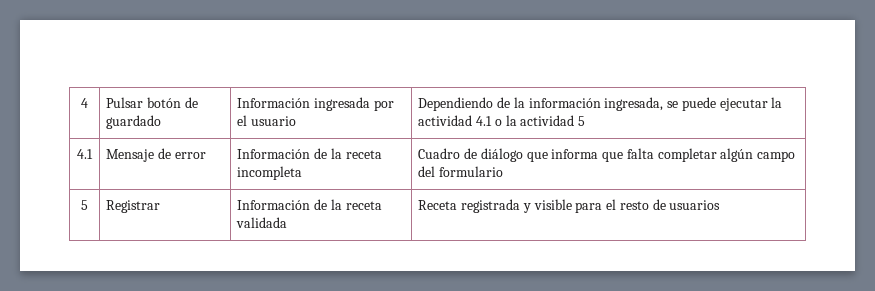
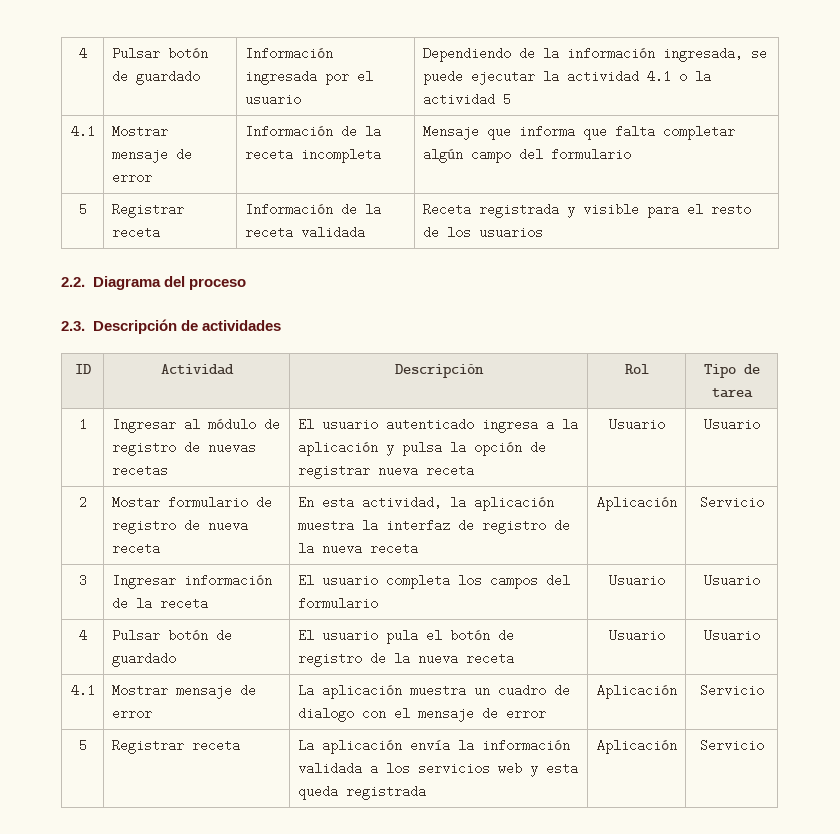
[106,149,155,162] Mensaje -> [111,125,168,138] [111,148,168,163] Mostrar mensaje
[418,148,523,162] Cuadro de diálogo -> [422,125,479,140] Mensaje
(161, 206) none -> [111,226,160,239] receta
(666, 204) none -> [446,227,471,237] los
(721, 205) none -> [61,276,246,290] [61,319,281,334] [74,364,91,374] [160,364,234,375] [394,364,484,378] [624,364,649,374] [703,364,760,378] [711,388,753,398] [78,418,87,431] [111,418,280,433] [111,441,256,456] [111,464,168,477] [297,418,578,433] [297,441,546,456] [297,464,474,479] [608,418,665,431] [703,418,760,431] [78,496,87,509] [111,496,272,509] [111,519,248,534] [111,542,160,555] [297,496,554,511] [297,519,570,534] [297,542,418,555] [596,496,677,511] [699,496,764,509] [78,574,87,587] [111,574,272,589] [111,597,208,610] [297,574,570,589] [297,597,378,610] [608,574,665,587] [703,574,760,587] [78,629,87,642] [111,629,232,642] [111,652,176,667] [297,629,514,644] [297,652,514,667] [608,629,665,642] [703,629,760,642] [70,684,95,697] [111,684,256,699] [111,707,152,720] [297,684,570,699] [297,707,546,722] [596,684,677,699] [699,684,764,697] [78,739,87,752] [111,739,240,754] [297,739,570,754] [297,762,578,777] [297,785,426,800] [596,739,677,754] [699,739,764,752] // 2.2. Diagrama del proceso // 2.3. Descripción de actividades // ID | Actividad | Descripción | Rol | Tipo de tarea // 1 | Ingresar al módulo de registro de nuevas recetas | El usuario autenticado ingresa a la aplicación y pulsa la opción de registrar nueva receta | Usuario | Usuario // 2 | Mostar formulario de registro de nueva receta | En esta actividad, la aplicación muestra la interfaz de registro de la nueva receta | Aplicación | Servicio // 3 | Ingresar información de la receta | El usuario completa los campos del formulario | Usuario | Usuario // 4 | Pulsar botón de guardado | El usuario pula el botón de registro de la nueva receta | Usuario | Usuario // 4.1 | Mostrar mensaje de error | La aplicación muestra un cuadro de dialogo con el mensaje de error | Aplicación | Servicio // 5 | Registrar receta | La aplicación envía la información validada a los servicios web y esta queda registrada | Aplicación | Servicio

